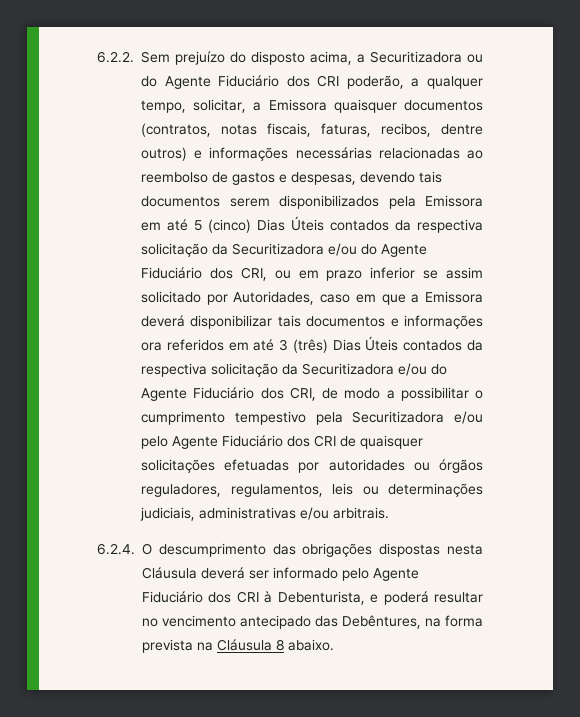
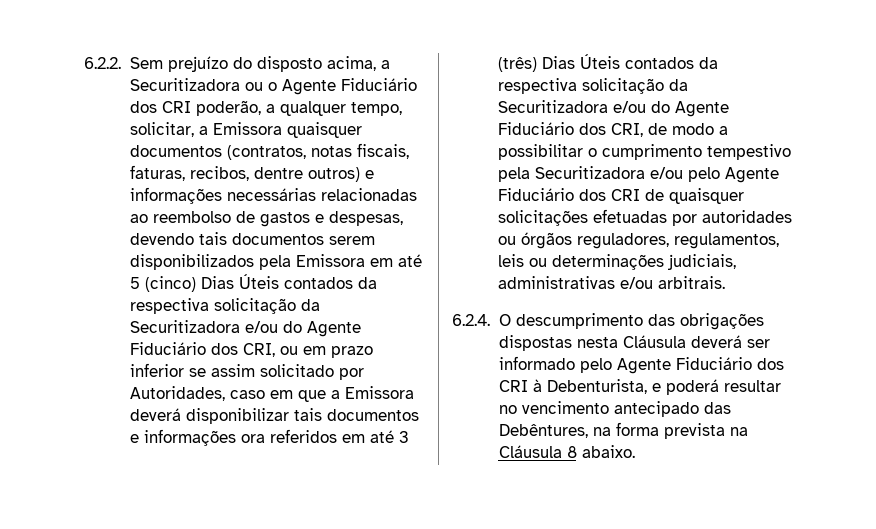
[141,76,157,87] do -> [267,82,277,91] o

